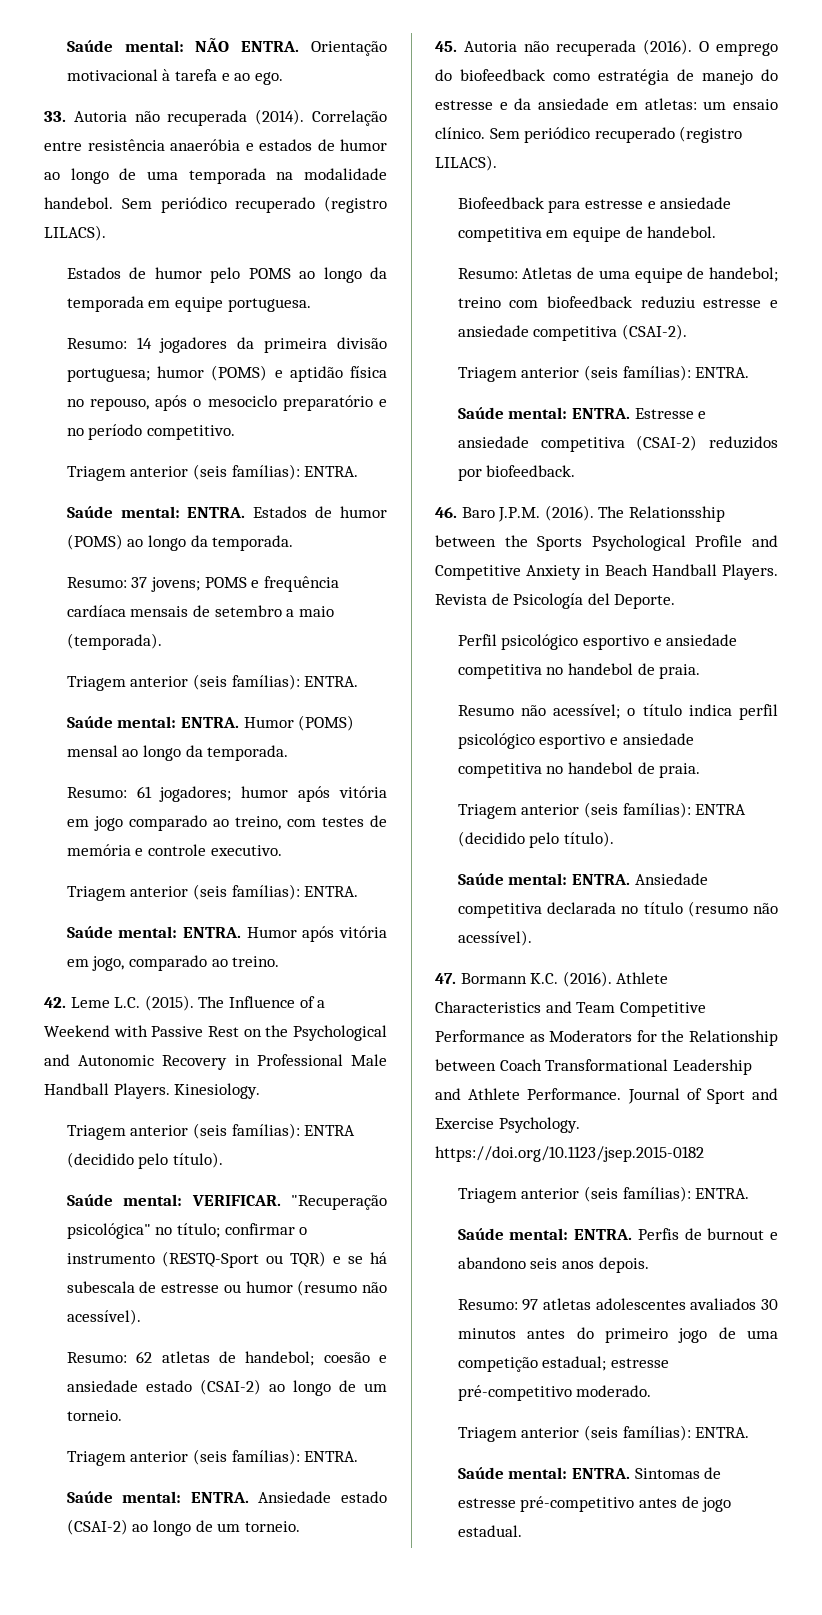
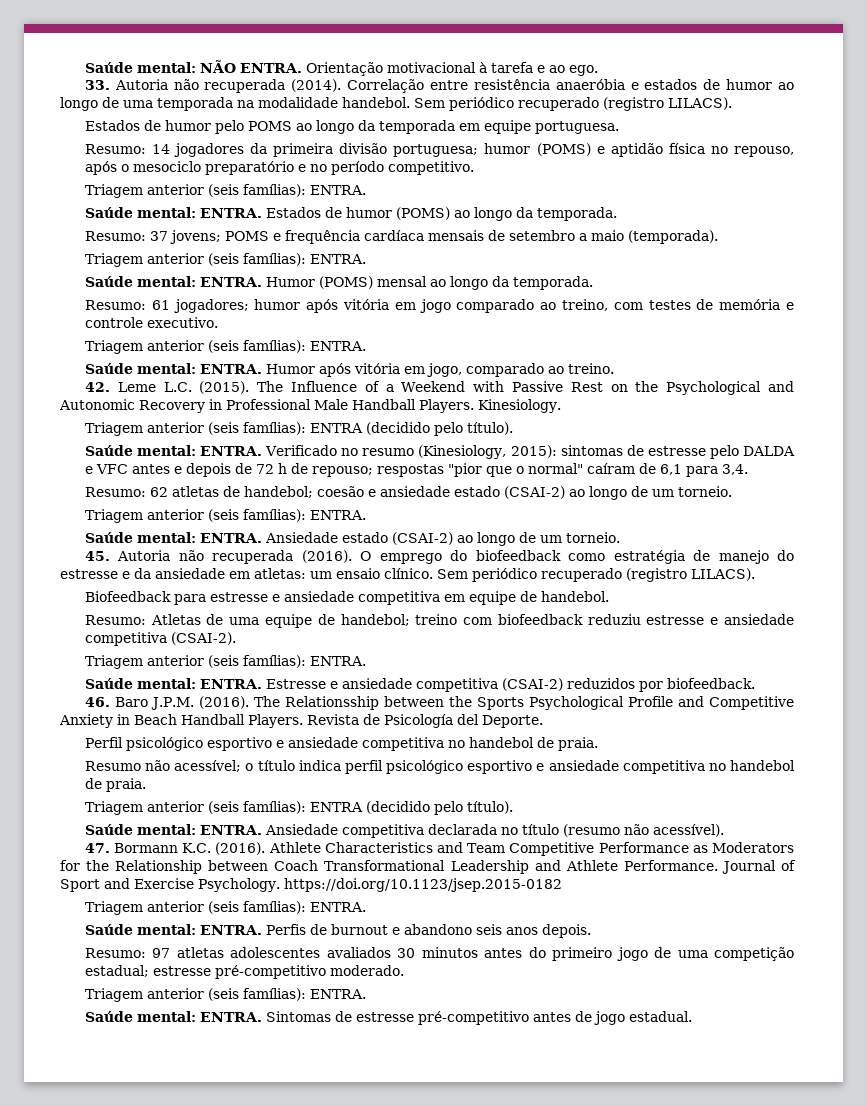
[191,1195,388,1210] [66,1223,308,1239] [66,1251,388,1268] [66,1280,387,1296] [66,1309,141,1325] VERIFICAR. "Recuperação psicológica" no título; confirmar o instrumento (RESTQ-Sport ou TQR) e se há subescala de estresse ou humor (resumo não acessível). -> [200,445,795,459] [84,463,748,477] ENTRA. Verificado no resumo (Kinesiology, 2015): sintomas de estresse pelo DALDA e VFC antes e depois de 72 h de repouso; respostas "pior que o normal" caíram de 6,1 para 3,4.

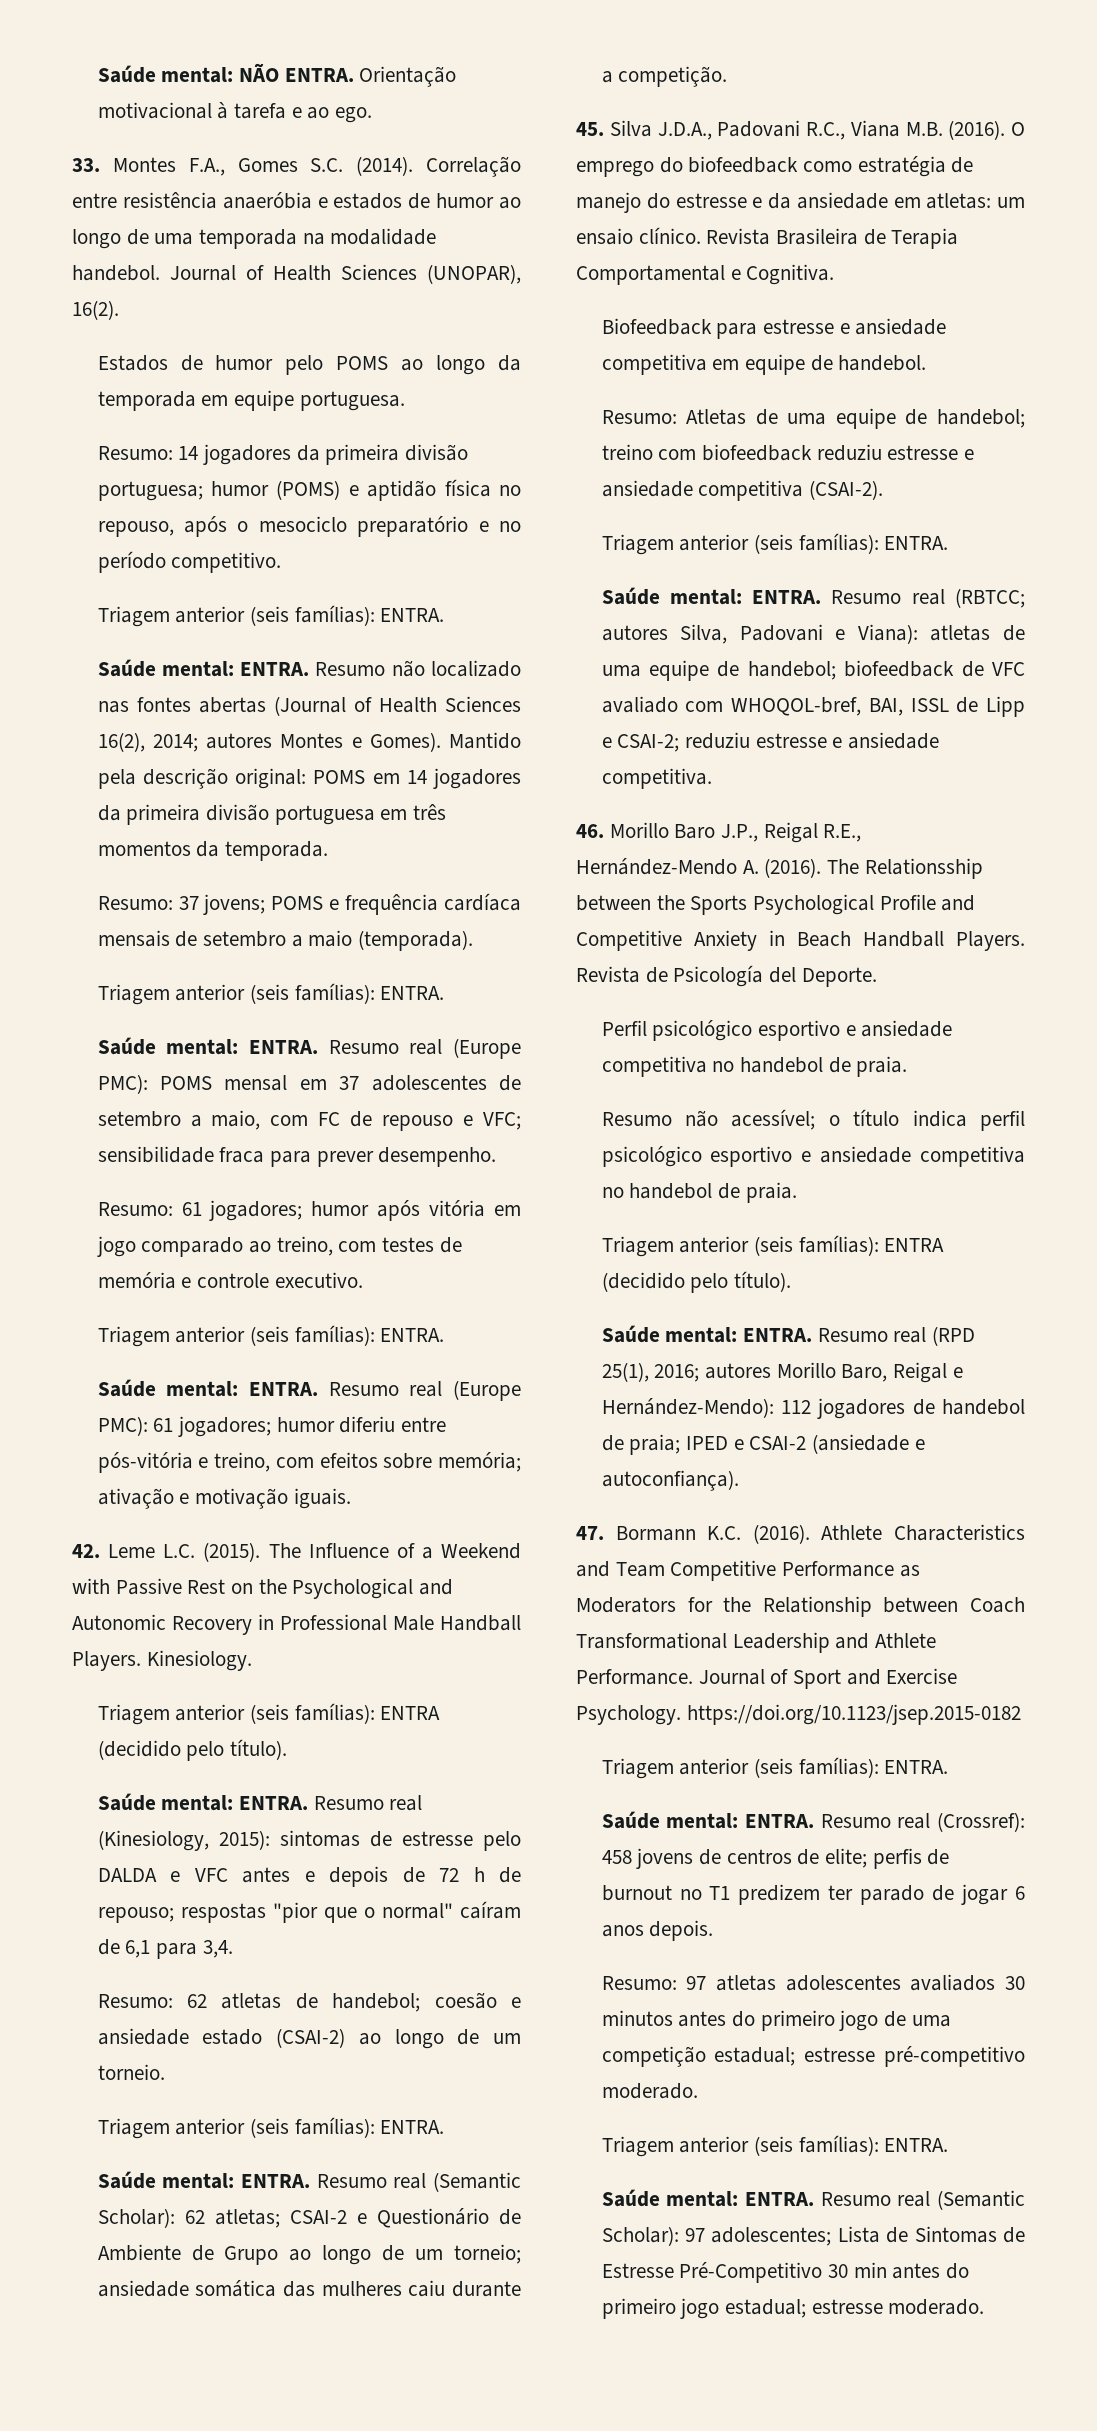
[114,79,286,93] Autoria não recuperada -> [112,157,344,176] Montes F.A., Gomes S.C.
[414,97,732,111] Sem periódico recuperado (registro LILACS). -> [170,264,521,284] [72,300,119,320] Journal of Health Sciences (UNOPAR), 16(2).
[265,207,512,221] Estados de humor (POMS) ao longo -> [315,660,521,677] [97,696,521,716] [97,732,521,752] [97,768,521,789] [97,804,446,825] [97,841,191,856] Resumo não localizado nas fontes abertas (Journal of Health Sciences 16(2), 2014; autores Montes e Gomes). Mantido pela descrição original: POMS em 14 jogadores da primeira divisão portuguesa em três momentos
[265,276,593,290] Humor (POMS) mensal ao longo da temporada. -> [328,1038,521,1059] [97,1074,521,1094] [97,1110,521,1131] [97,1146,497,1167] Resumo real (Europe PMC): POMS mensal em 37 adolescentes de setembro a maio, com FC de repouso e VFC; sensibilidade fraca para prever desempenho.
[265,363,614,377] Humor após vitória em jogo, comparado ao treino. -> [328,1380,521,1401] [97,1416,446,1437] [97,1452,521,1473] [97,1488,351,1509] Resumo real (Europe PMC): 61 jogadores; humor diferiu entre pós-vitória e treino, com efeitos sobre memória; ativação e motivação iguais.
[265,445,415,456] Verificado no resumo -> [313,1795,423,1811] Resumo real
[264,532,620,546] [84,550,294,564] Ansiedade estado (CSAI-2) ao longo de um torneio. // 45. Autoria não recuperada -> [316,2172,521,2192] [97,2208,521,2228] [97,2244,521,2265] [97,2280,521,2297] [601,66,728,87] [576,120,943,140] Resumo real (Semantic Scholar): 62 atletas; CSAI-2 e Questionário de Ambiente de Grupo ao longo de um torneio; ansiedade somática das mulheres caiu durante a competição. // 45. Silva J.D.A., Padovani R.C., Viana M.B.
[437,568,755,582] Sem periódico recuperado (registro LILACS). -> [706,228,959,249] [576,264,835,285] Revista Brasileira de Terapia Comportamental e Cognitiva.
[265,678,755,692] [84,697,194,710] Estresse e ansiedade competitiva (CSAI-2) reduzidos por biofeedback. // 46. Baro J.P.M. -> [831,588,1025,608] [601,624,1025,644] [601,660,1025,681] [601,696,1025,717] [601,732,939,752] [601,768,712,789] [576,822,862,843] [576,858,759,875] Resumo real (RBTCC; autores Silva, Padovani e Viana): atletas de uma equipe de handebol; biofeedback de VFC avaliado com WHOQOL-bref, BAI, ISSL de Lipp e CSAI-2; reduziu estresse e ansiedade competitiva. // 46. Morillo Baro J.P., Reigal R.E., Hernández-Mendo A.
[264,824,724,838] Ansiedade competitiva declarada no título (resumo não acessível). -> [817,1326,975,1346] [601,1362,963,1383] [601,1398,1025,1419] [601,1434,925,1455] [601,1470,739,1491] Resumo real (RPD 25(1), 2016; autores Morillo Baro, Reigal e Hernández-Mendo): 112 jogadores de handebol de praia; IPED e CSAI-2 (ansiedade e autoconfiança).
[265,924,502,935] Perfis de burnout e abandono seis -> [820,1812,1025,1832] [601,1848,950,1869] [601,1884,1025,1905] Resumo real (Crossref): 458 jovens de centros de elite; perfis de burnout no T1 predizem ter parado de jogar 6
[265,1011,692,1025] Sintomas de estresse pré-competitivo antes de jogo estadual. -> [820,2190,1025,2210] [601,2226,1025,2246] [601,2262,969,2283] [601,2298,985,2319] Resumo real (Semantic Scholar): 97 adolescentes; Lista de Sintomas de Estresse Pré-Competitivo 30 min antes do primeiro jogo estadual; estresse moderado.

